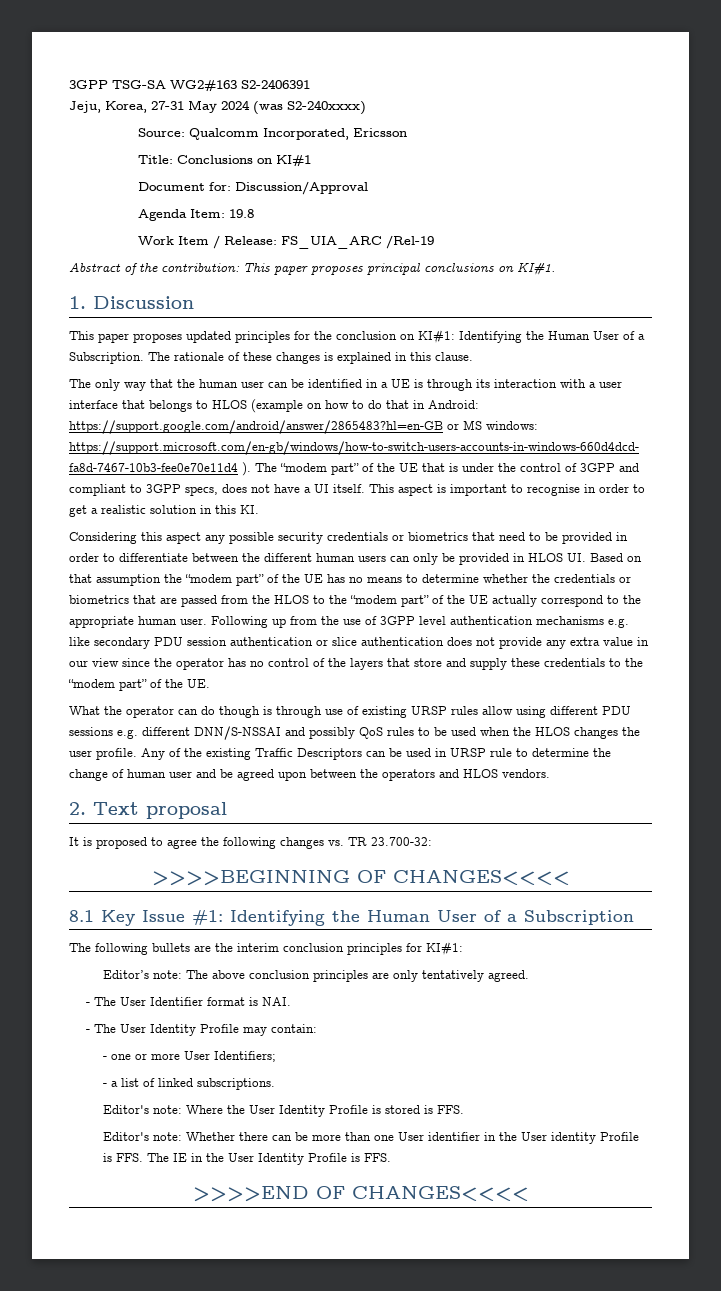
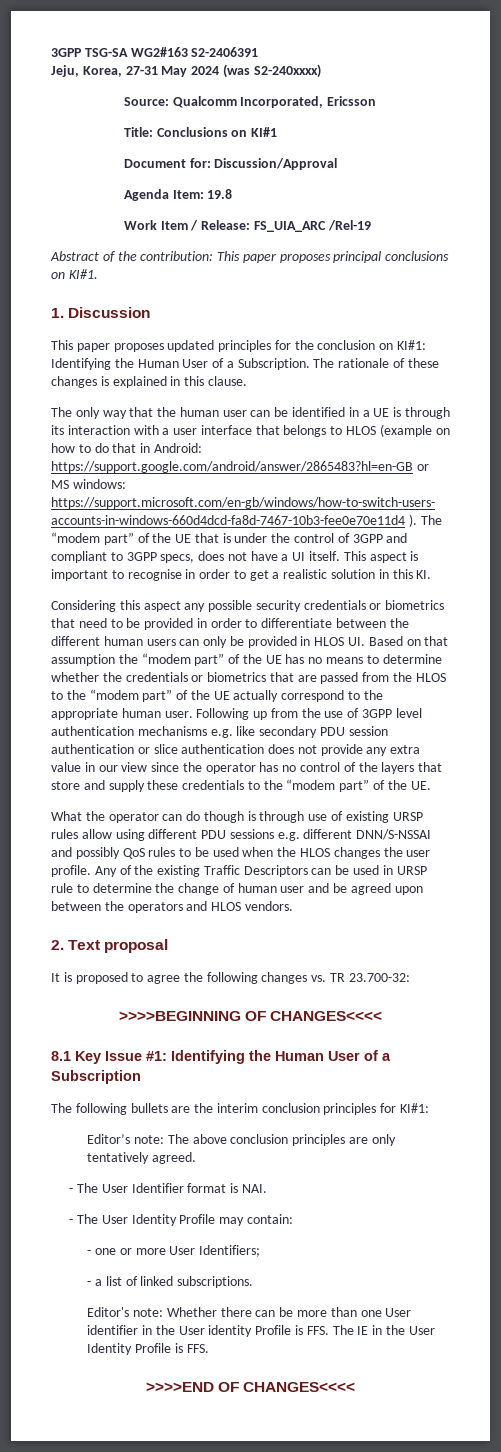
[103,1105,465,1117] // Editor's note: Where the User Identity Profile is stored is FFS. -> (254, 1282) none

